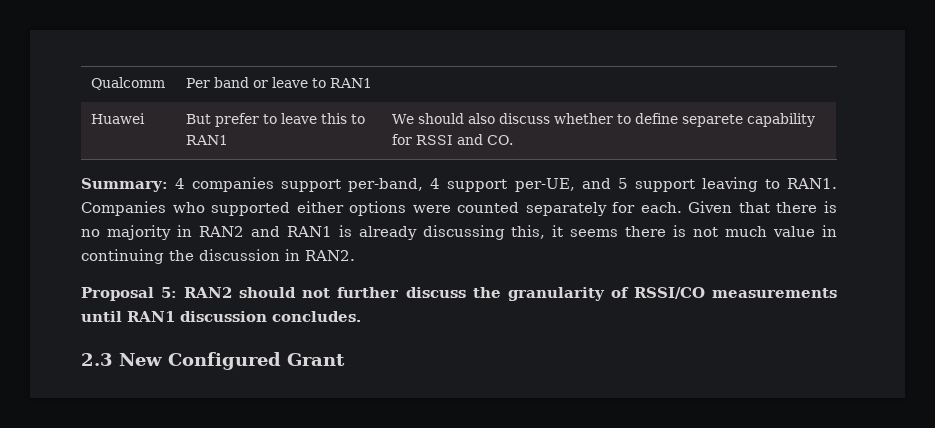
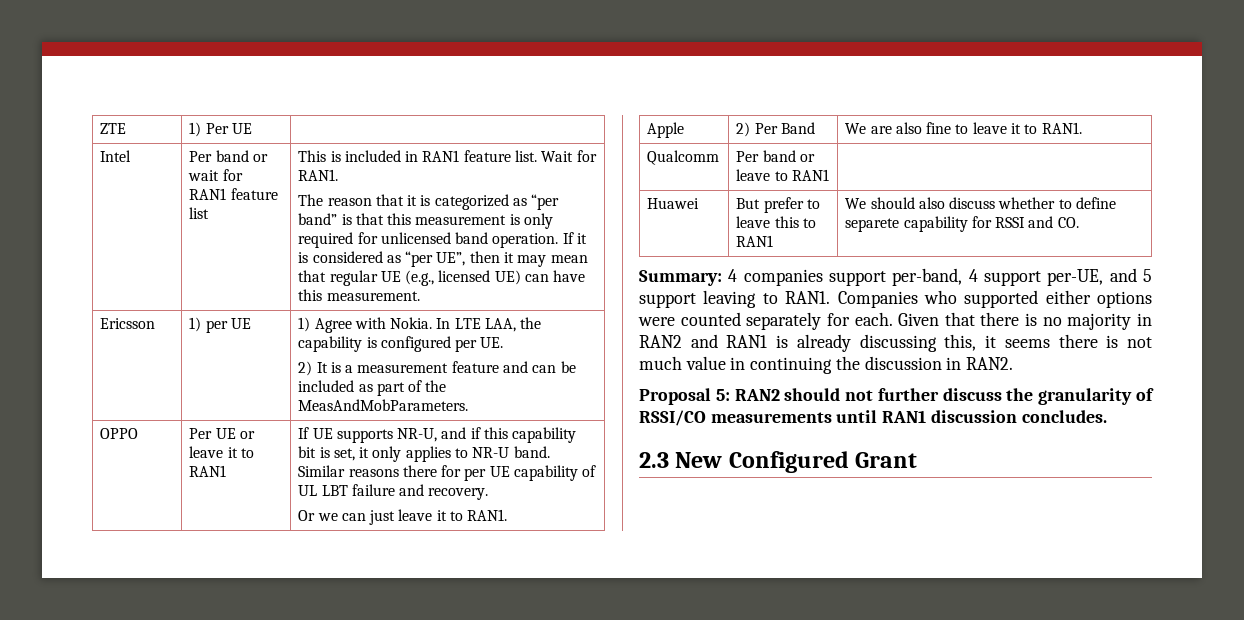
(91, 83) none -> [100,123,127,134] [189,122,252,137] [100,150,132,162] [189,150,268,162] [188,169,243,181] [189,188,278,200] [189,207,210,219] [298,150,597,162] [298,169,339,181] [298,194,560,210] [298,213,554,229] [298,232,588,248] [298,251,588,267] [298,270,586,286] [298,289,420,301] [100,318,156,329] [189,317,251,333] [298,317,542,333] [298,336,504,352] [298,361,576,376] [298,380,447,396] [298,399,469,411] [100,428,139,439] [189,428,255,439] [189,446,254,458] [189,465,227,477] [298,427,577,443] [298,446,550,462] [298,465,597,481] [298,484,489,500] [298,509,508,525] [647,122,685,138] [736,122,815,137] [845,122,1082,134] ZTE | 1) Per UE | // Intel | Per band or wait for RAN1 feature list | This is included in RAN1 feature list. Wait for RAN1. // The reason that it is categorized as “per band” is that this measurement is only required for unlicensed band operation. If it is considered as “per UE”, then it may mean that regular UE (e.g., licensed UE) can have this measurement. // Ericsson | 1) per UE | 1) Agree with Nokia. In LTE LAA, the capability is configured per UE. // 2) It is a measurement feature and can be included as part of the MeasAndMobParameters. // OPPO | Per UE or leave it to RAN1 | If UE supports NR-U, and if this capability bit is set, it only applies to NR-U band. Similar reasons there for per UE capability of UL LBT failure and recovery. // Or we can just leave it to RAN1. // Apple | 2) Per Band | We are also fine to leave it to RAN1. //

